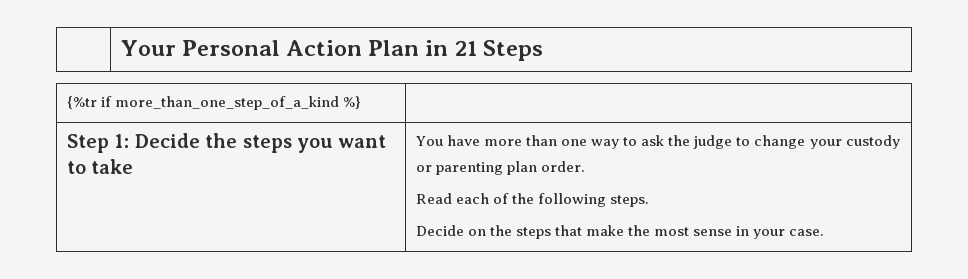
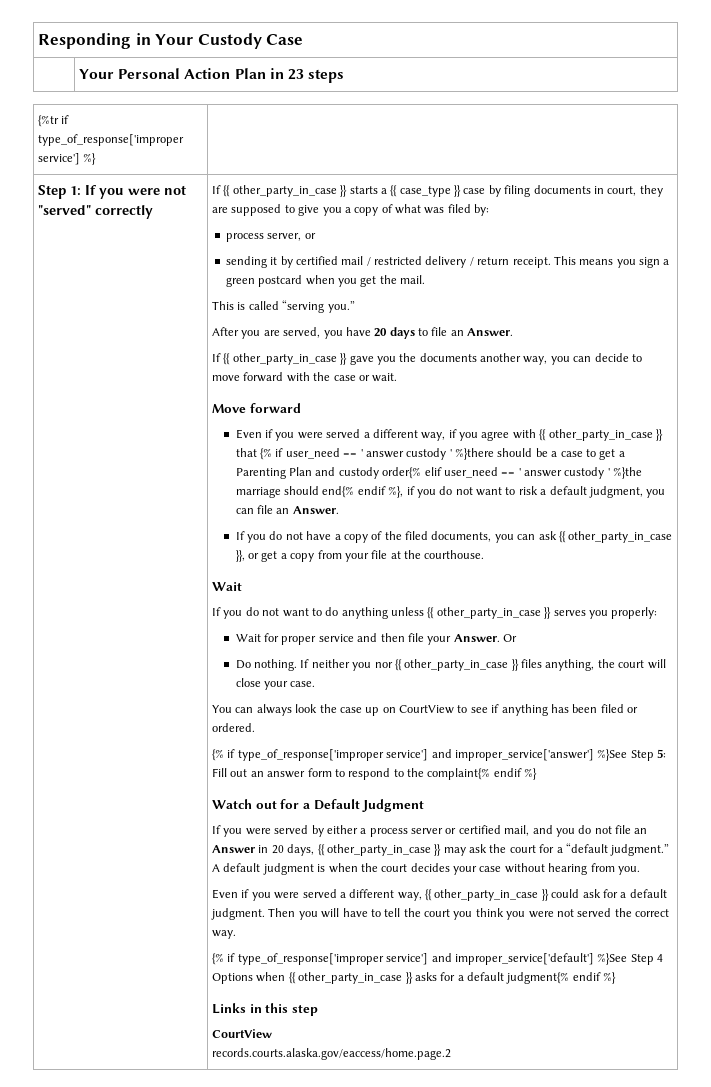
(120, 48) none -> [38,33,304,49] Responding in Your Custody Case //
[454,40,543,61] 21 Steps -> [287,69,345,83] 23 steps
[115,96,340,110] more_than_one_step_of_a_kind -> [38,134,185,146] [38,153,81,165] type_of_response['improper service']
[134,133,387,153] [66,159,134,174] [415,135,900,149] [415,161,586,175] [415,193,650,207] [415,225,825,239] Decide the steps you want to take | You have more than one way to ask the judge to change your custody or parenting plan order. // Read each of the following steps. // Decide on the steps that make the most sense in your case. -> [85,185,187,199] [38,205,154,219] [212,185,663,197] [212,204,490,216] [225,233,316,242] [225,256,670,268] [225,275,426,287] [212,300,355,313] [212,327,514,339] [212,353,642,365] [212,372,398,382] [212,403,301,413] [235,429,663,441] [235,448,625,460] [235,467,643,479] [235,486,666,498] [235,505,339,514] [235,531,673,543] [235,550,485,562] [212,582,243,591] [212,607,658,619] [235,633,518,645] [235,659,666,671] [235,678,316,690] [212,704,639,716] [212,723,256,732] [212,749,667,761] [212,768,538,780] [212,799,425,812] [212,825,648,837] [212,843,670,856] [212,863,640,875] [212,889,667,901] [211,908,670,920] [212,930,237,939] [212,953,664,965] [212,972,617,984] [212,1003,318,1016] [212,1029,273,1038] [212,1048,452,1060] If you were not "served" correctly | If {{ other_party_in_case }} starts a {{ case_type }} case by filing documents in court, they are supposed to give you a copy of what was filed by: // process server, or // sending it by certified mail / restricted delivery / return receipt. This means you sign a green postcard when you get the mail. // This is called “serving you.” // After you are served, you have 20 days to file an Answer. // If {{ other_party_in_case }} gave you the documents another way, you can decide to move forward with the case or wait. // Move forward // Even if you were served a different way, if you agree with {{ other_party_in_case }} that {% if user_need == ' answer custody ' %}there should be a case to get a Parenting Plan and custody order{% elif user_need == ' answer custody ' %}the marriage should end{% endif %}, if you do not want to risk a default judgment, you can file an Answer. // If you do not have a copy of the filed documents, you can ask {{ other_party_in_case }}, or get a copy from your file at the courthouse. // Wait // If you do not want to do anything unless {{ other_party_in_case }} serves you properly: // Wait for proper service and then file your Answer. Or // Do nothing. If neither you nor {{ other_party_in_case }} files anything, the court will close your case. // You can always look the case up on CourtView to see if anything has been filed or ordered. // {% if type_of_response['improper service'] and improper_service['answer'] %}See Step 5: Fill out an answer form to respond to the complaint{% endif %} // Watch out for a Default Judgment // If you were served by either a process server or certified mail, and you do not file an Answer in 20 days, {{ other_party_in_case }} may ask the court for a “default judgment.” A default judgment is when the court decides your case without hearing from you. // Even if you were served a different way, {{ other_party_in_case }} could ask for a default judgment. Then you will have to tell the court you think you were not served the correct way. // {% if type_of_response['improper service'] and improper_service['default'] %}See Step 4 Options when {{ other_party_in_case }} asks for a default judgment{% endif %} // Links in this step // CourtView // records.courts.alaska.gov/eaccess/home.page.2

